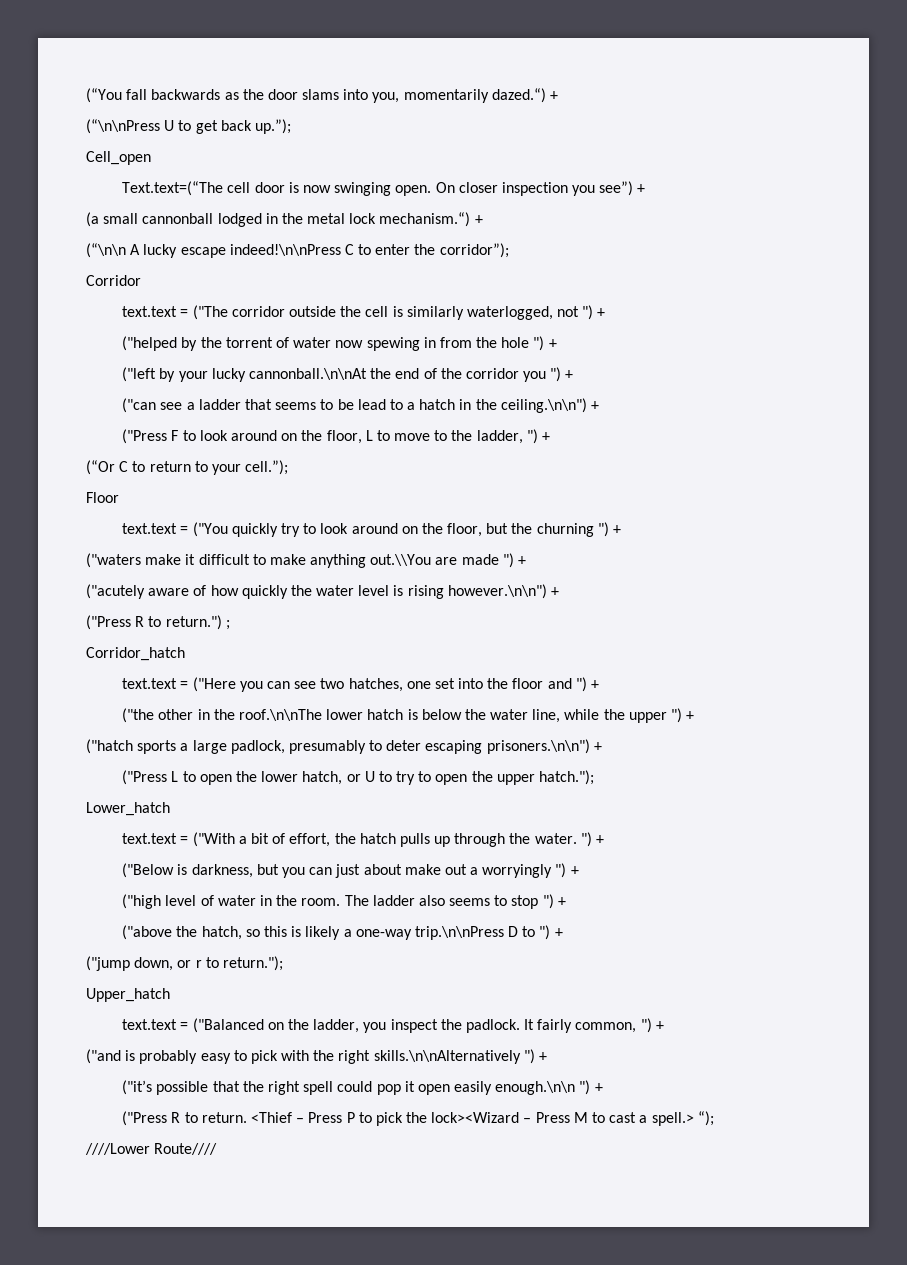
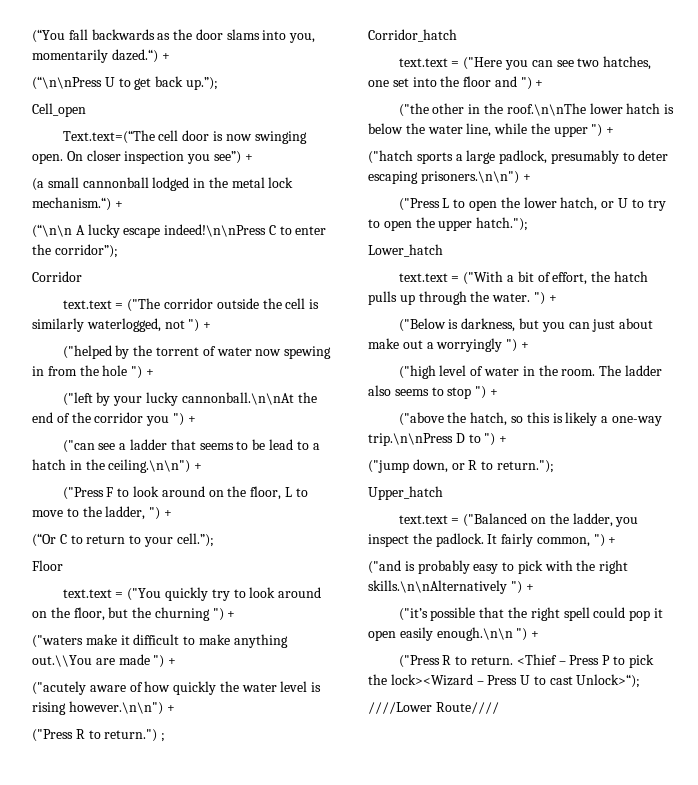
[195,960,202,968] r -> [468,460,478,470] R
[573,1112,588,1123] M -> [520,675,531,685] U
[639,1111,714,1126] a spell.> “); -> [576,674,641,688] Unlock>“);

